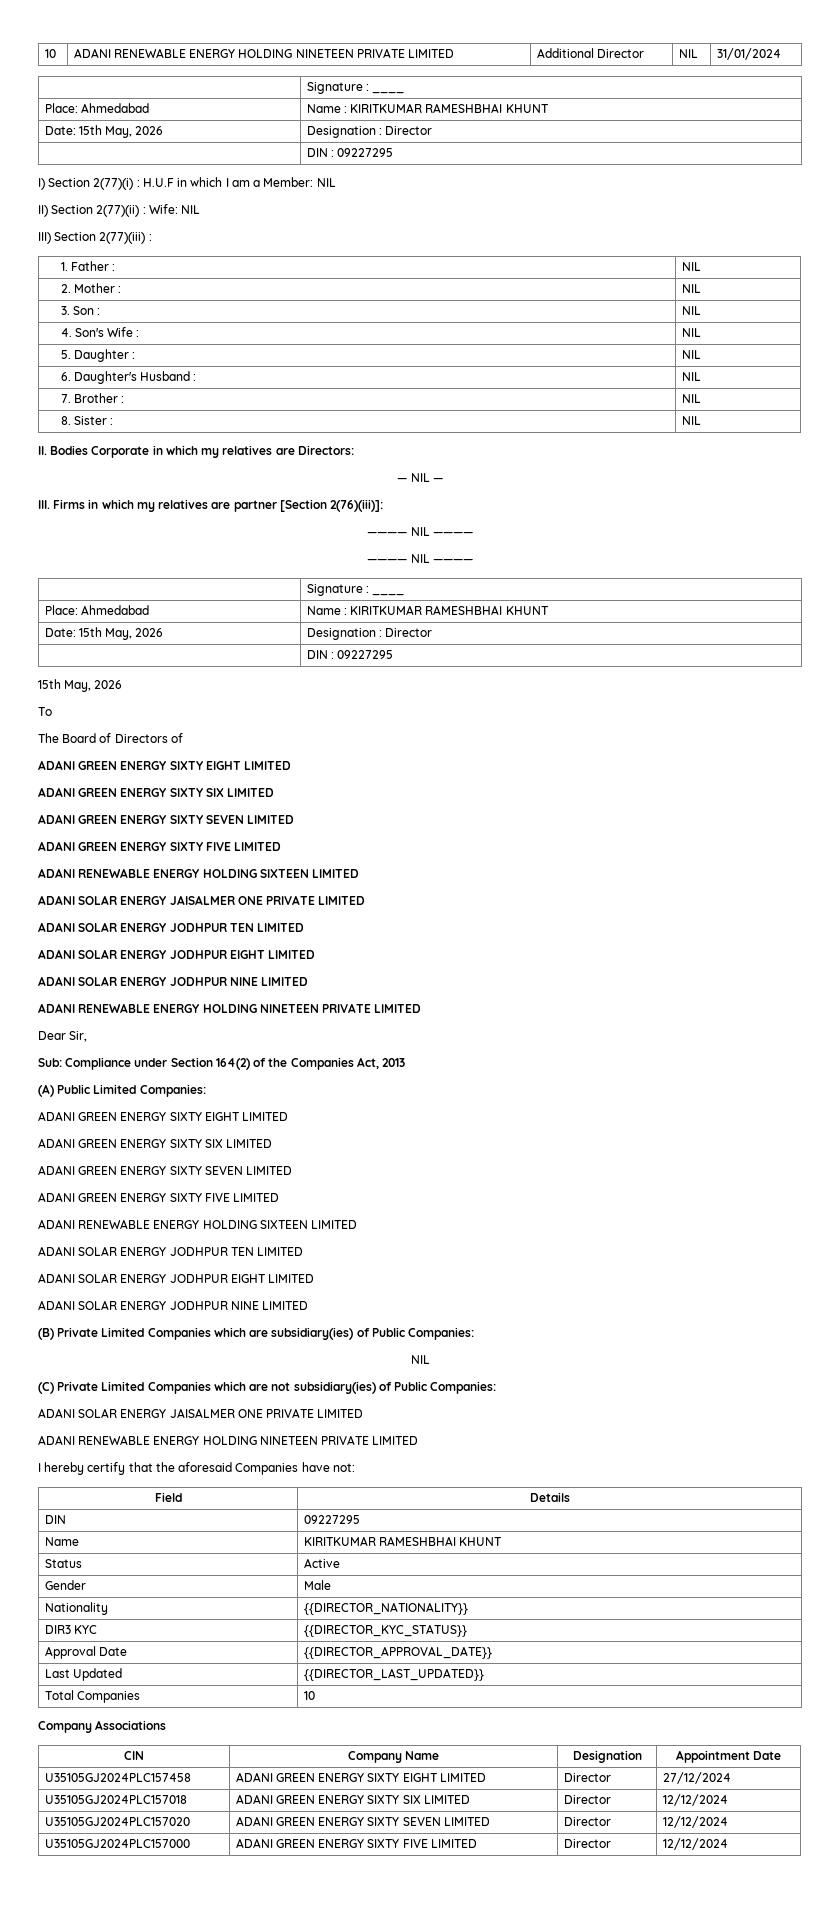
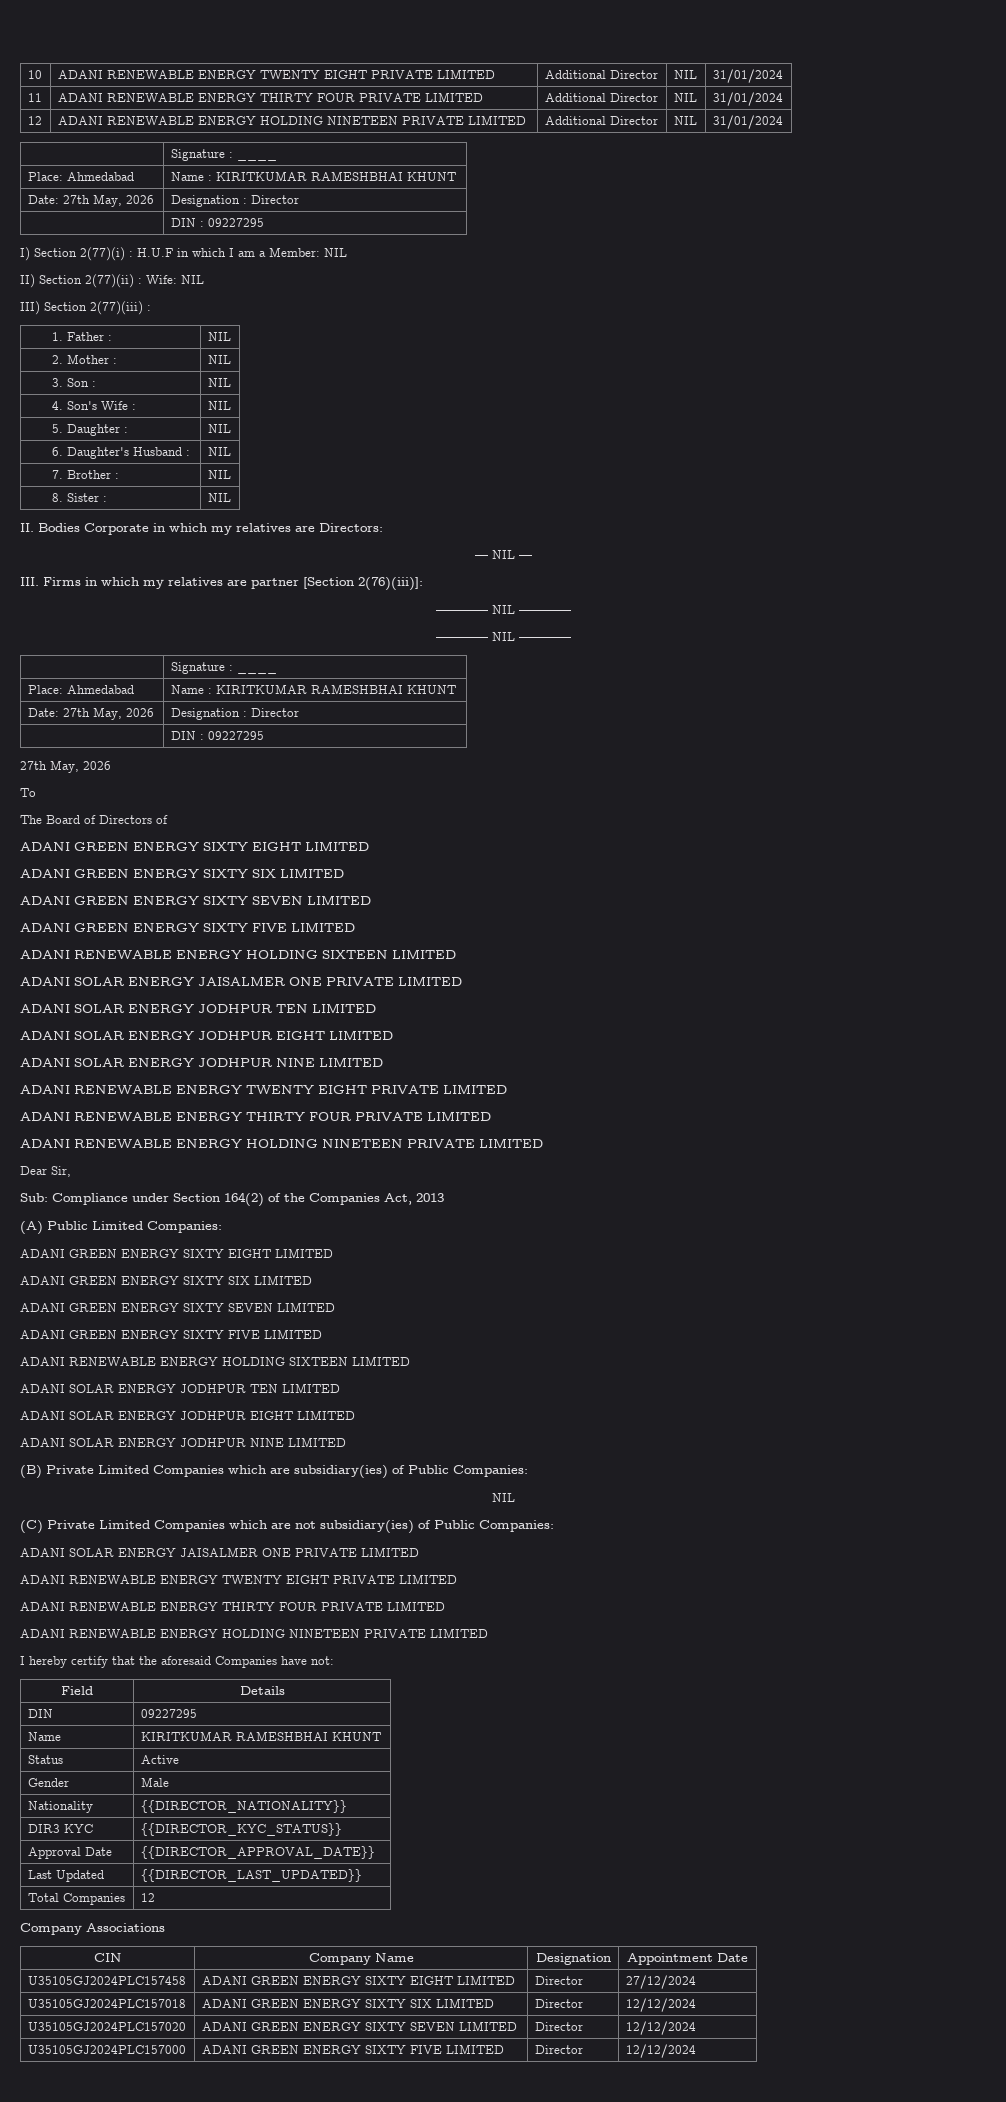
[44,49,56,58] 10 -> [27,70,42,79] [57,69,495,79] [544,70,658,79] [673,70,697,79] [712,69,783,83] [27,93,42,102] [57,92,483,102] [544,93,658,102] [673,93,697,102] [712,92,783,106] [27,116,42,125] 10 | ADANI RENEWABLE ENERGY TWENTY EIGHT PRIVATE LIMITED | Additional Director | NIL | 31/01/2024 // 11 | ADANI RENEWABLE ENERGY THIRTY FOUR PRIVATE LIMITED | Additional Director | NIL | 31/01/2024 // 12
[78,125,102,135] 15th -> [62,195,90,204] 27th
[78,627,164,640] [306,628,433,640] [306,650,394,659] [38,679,61,689] 15th May, 2026 | Designation : Director // | DIN : 09227295 // 15th -> [62,707,154,720] [170,708,299,720] [170,731,264,740] [20,761,47,770] 27th May, 2026 | Designation : Director // | DIN : 09227295 // 27th
(309, 981) none -> [20,1084,507,1094] [20,1111,491,1121] // ADANI RENEWABLE ENERGY TWENTY EIGHT PRIVATE LIMITED // ADANI RENEWABLE ENERGY THIRTY FOUR PRIVATE LIMITED
(364, 1413) none -> [20,1574,457,1584] [20,1601,445,1611] // ADANI RENEWABLE ENERGY TWENTY EIGHT PRIVATE LIMITED // ADANI RENEWABLE ENERGY THIRTY FOUR PRIVATE LIMITED
[303,1691,315,1700] 10 -> [140,1893,155,1902] 12

